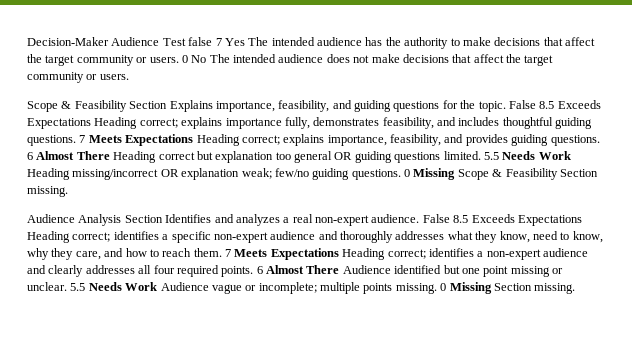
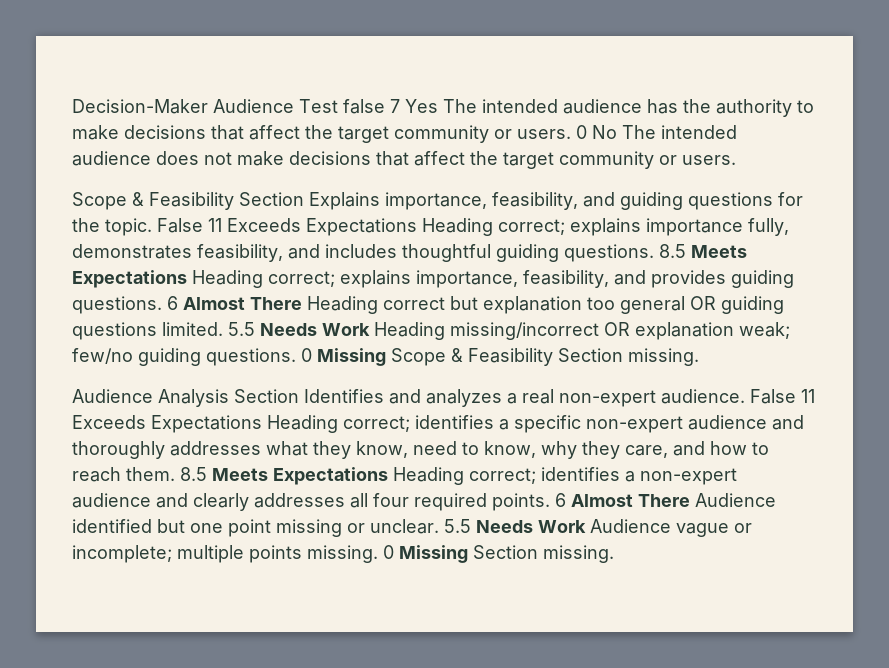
[539,101,555,109] 8.5 -> [208,218,222,232] 11
[79,135,86,143] 7 -> [659,244,686,258] 8.5
[453,215,469,223] 8.5 -> [801,389,815,403] 11
[225,249,231,257] 7 -> [180,467,207,481] 8.5

